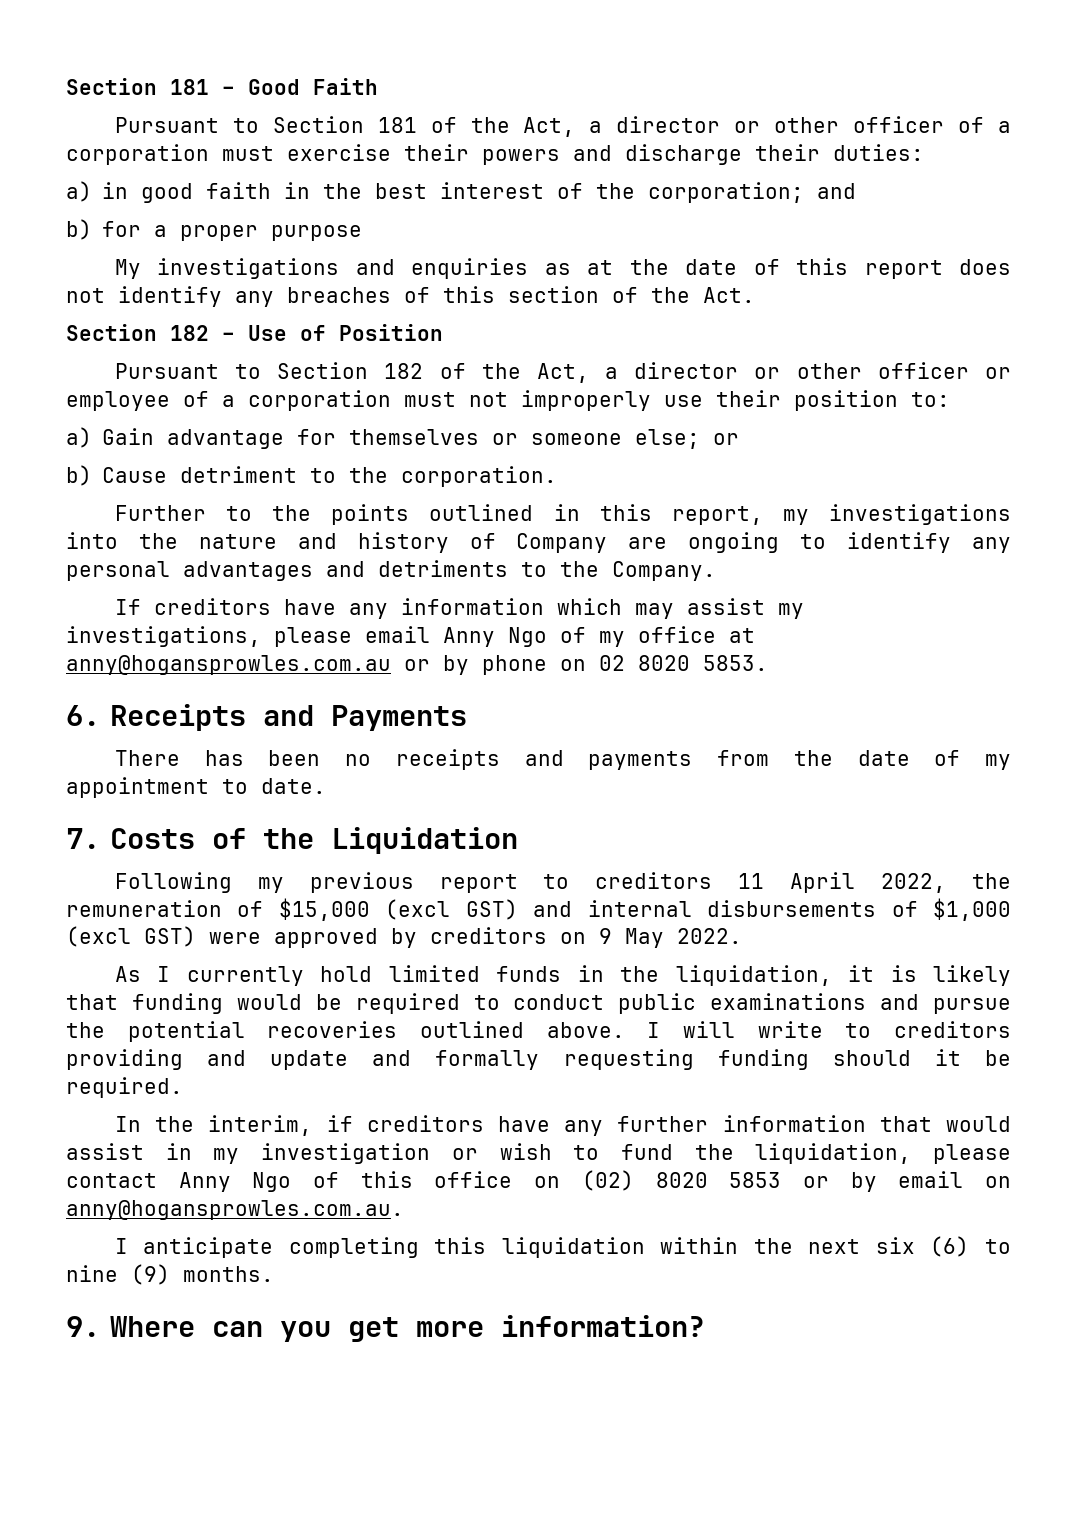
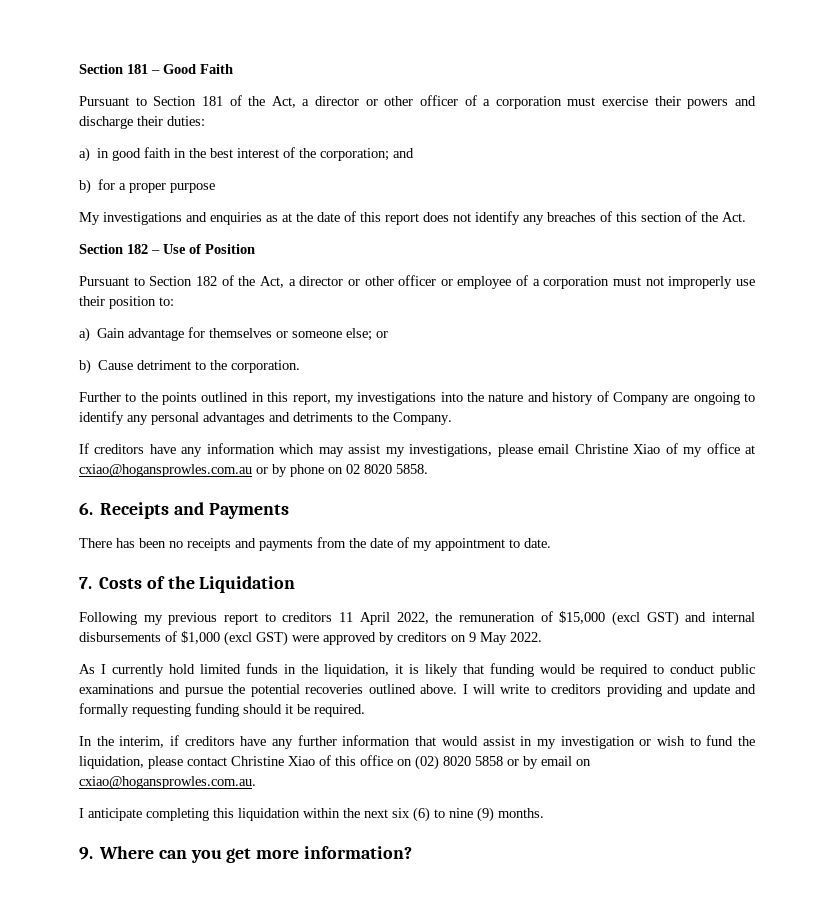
[443,627,547,647] Anny Ngo -> [574,444,661,454] Christine Xiao
[66,655,391,675] anny@hogansprowles.com.au -> [79,464,252,477] cxiao@hogansprowles.com.au
[703,655,768,671] 5853. -> [396,464,428,474] 5858.
[178,1172,292,1192] Anny Ngo -> [231,756,315,766] Christine Xiao
[729,1172,782,1188] 5853 -> [475,756,503,766] 5858
[66,1200,404,1220] anny@hogansprowles.com.au. -> [79,776,256,789] cxiao@hogansprowles.com.au.

